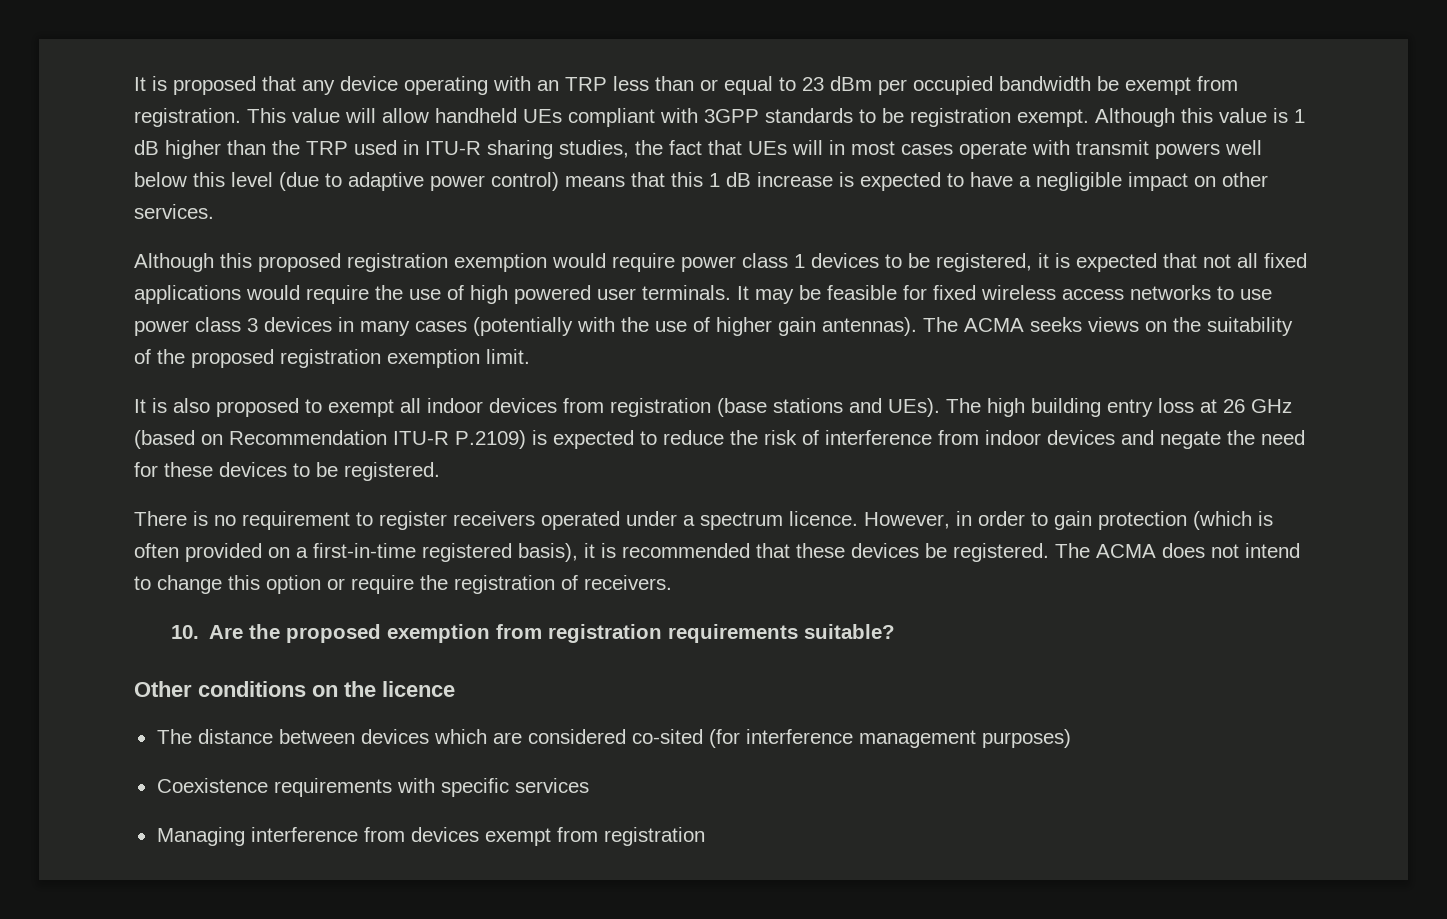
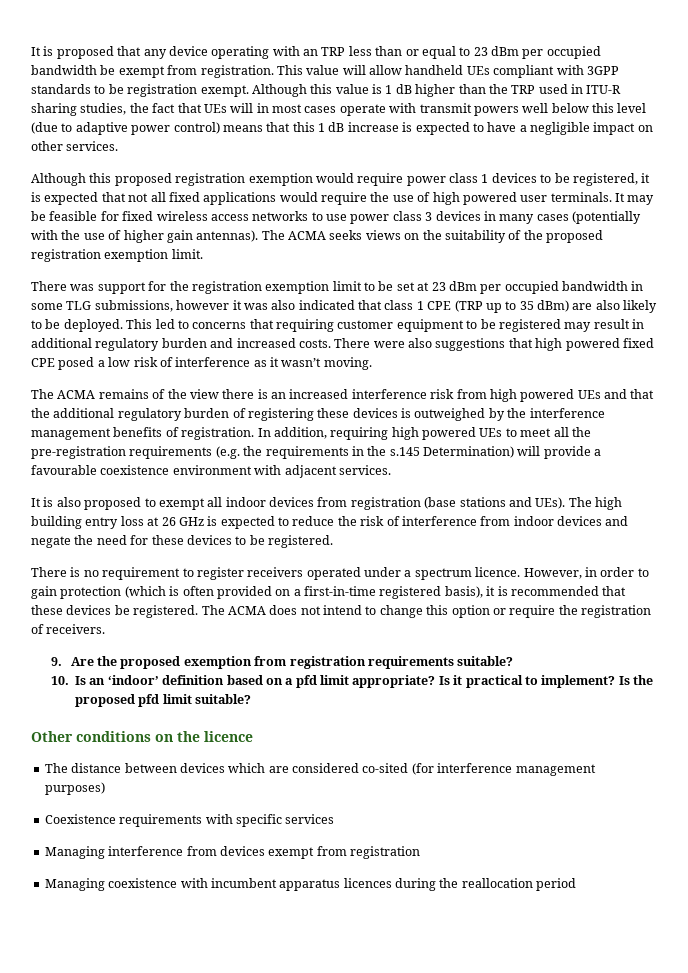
(530, 356) none -> [31,281,644,294] [31,300,658,313] [31,319,644,332] [31,338,654,351] [31,357,372,370] [31,389,655,402] [31,408,605,421] [31,427,591,440] [31,446,602,459] [31,465,391,478] // There was support for the registration exemption limit to be set at 23 dBm per occupied bandwidth in some TLG submissions, however it was also indicated that class 1 CPE (TRP up to 35 dBm) are also likely to be deployed. This led to concerns that requiring customer equipment to be registered may result in additional regulatory burden and increased costs. There were also suggestions that high powered fixed CPE posed a low risk of interference as it wasn’t moving. // The ACMA remains of the view there is an increased interference risk from high powered UEs and that the additional regulatory burden of registering these devices is outweighed by the interference management benefits of registration. In addition, requiring high powered UEs to meet all the pre-registration requirements (e.g. the requirements in the s.145 Determination) will provide a favourable coexistence environment with adjacent services.
[134,430,526,449] (based on Recommendation ITU-R P.2109) -> (204, 521) none
[171,625,200,639] 10. -> [50,657,62,666] 9.
(896, 631) none -> [50,675,654,688] [75,694,252,707] // 10. Is an ‘indoor’ definition based on a pfd limit appropriate? Is it practical to implement? Is the proposed pfd limit suitable?
(705, 836) none -> [44,878,577,891] // Managing coexistence with incumbent apparatus licences during the reallocation period

